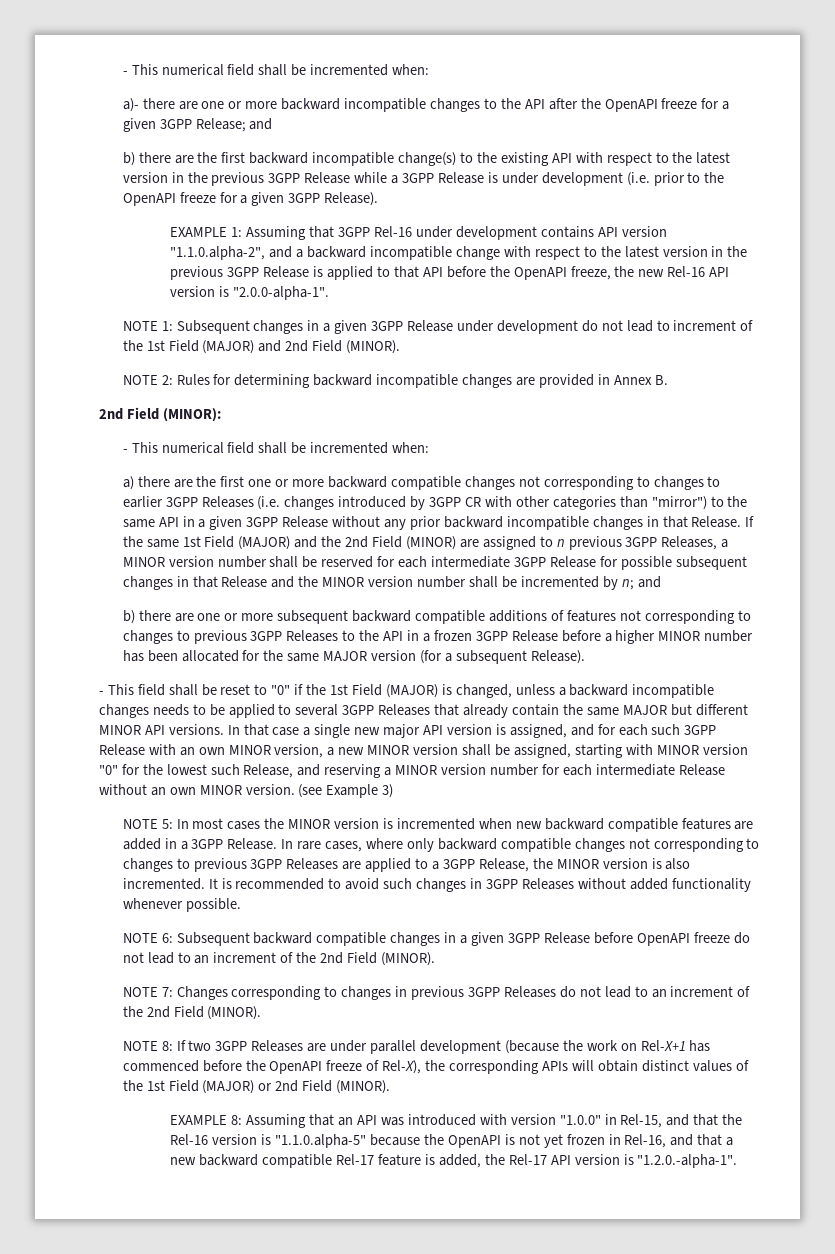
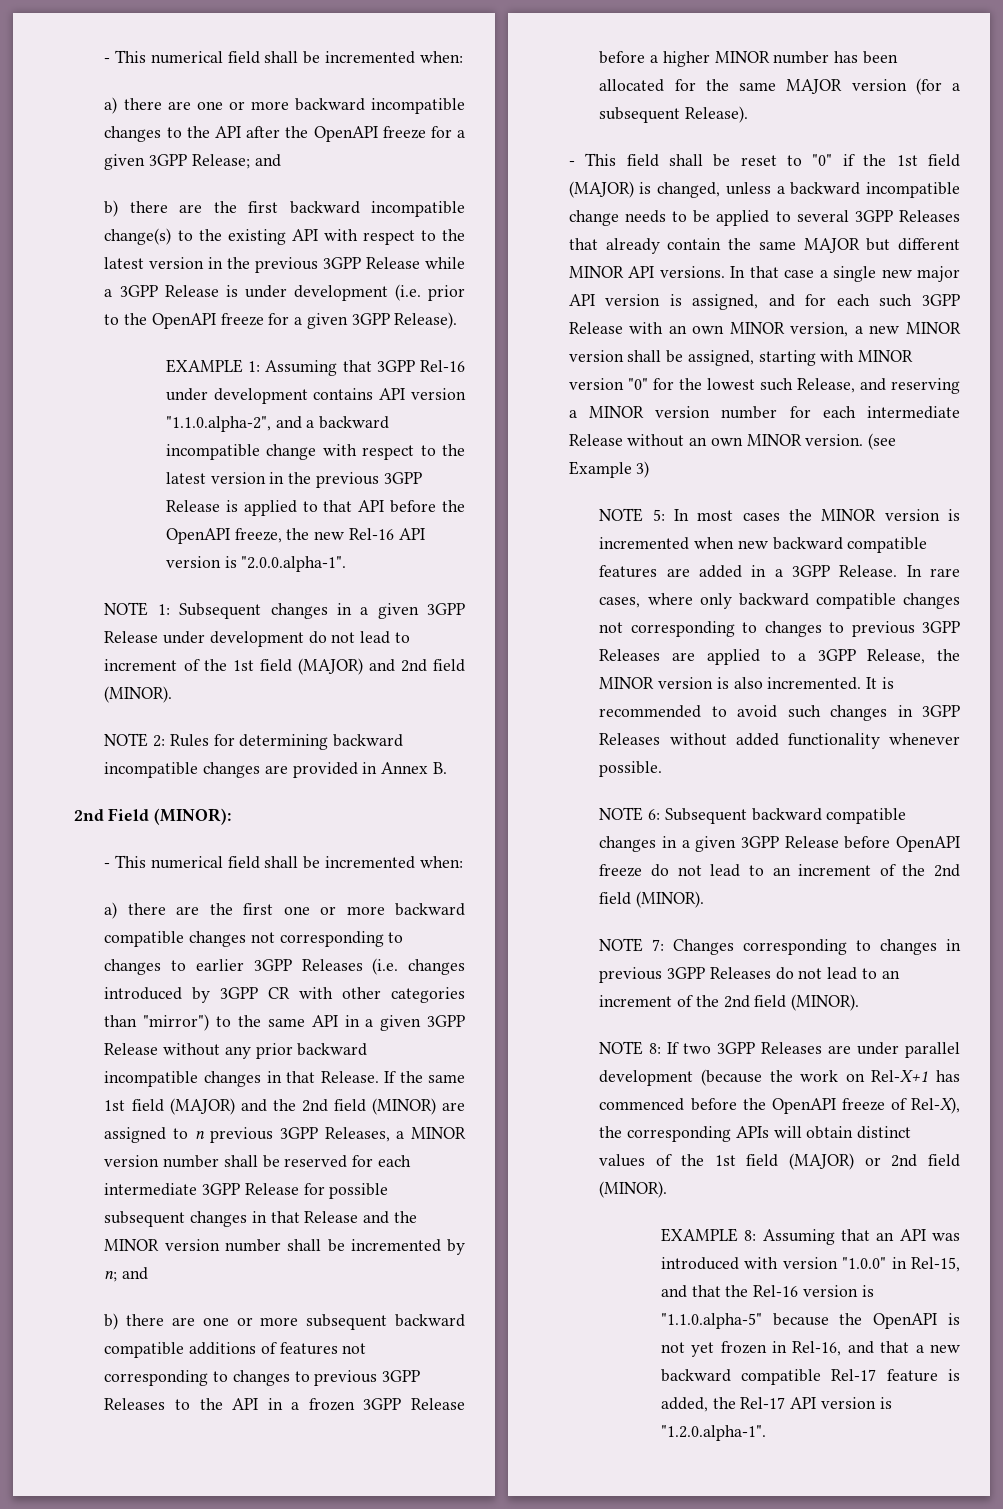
[122,64,430,76] [122,98,139,112] - This numerical field shall be incremented when: // a)- -> [104,50,463,64] [104,97,118,114] - This numerical field shall be incremented when: // a)
[233,286,330,300] "2.0.0-alpha-1". -> [241,556,347,572] "2.0.0.alpha-1".
[168,340,199,352] Field -> [259,659,292,672] field
[312,340,343,352] Field -> [433,659,465,672] field
[204,536,235,548] Field -> [131,1099,164,1112] field
[372,536,403,548] Field -> [333,1099,366,1112] field
[351,684,382,696] Field -> [928,154,960,167] field
[98,704,149,718] changes -> [568,210,619,226] change
[347,952,378,964] Field -> [599,892,632,905] field
[173,1006,204,1018] Field -> [754,995,787,1008] field
[168,1080,199,1092] Field -> [746,1154,779,1167] field
[302,1080,333,1092] Field -> [928,1154,961,1167] field
[637,1154,738,1168] "1.2.0.-alpha-1". -> [660,1425,766,1441] "1.2.0.alpha-1".

